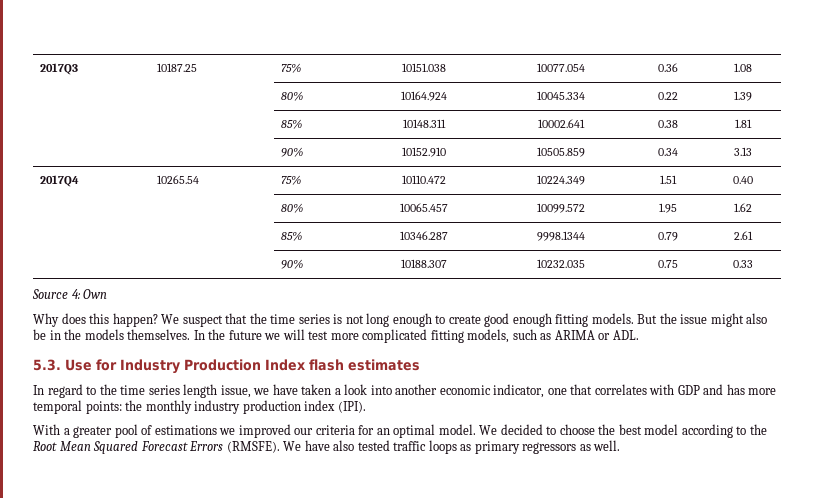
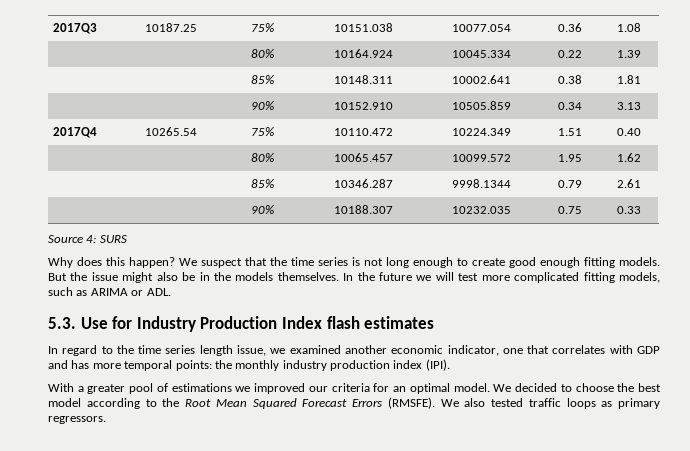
[83,289,108,299] Own -> [99,235,127,243] SURS
[272,384,392,395] have taken a look into -> [289,345,341,354] examined
[304,440,330,451] have -> (459, 403) none
[522,440,621,454] regressors as well. -> [48,416,106,424] regressors.

